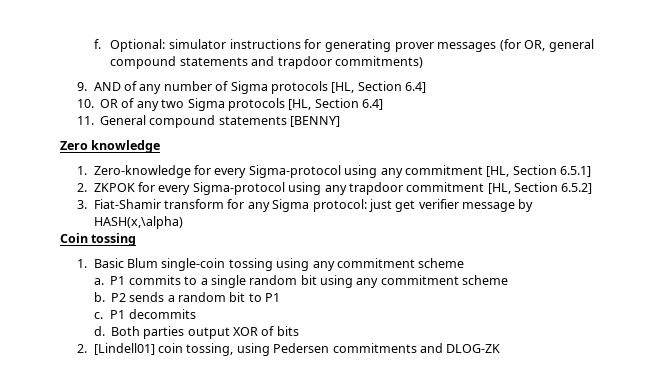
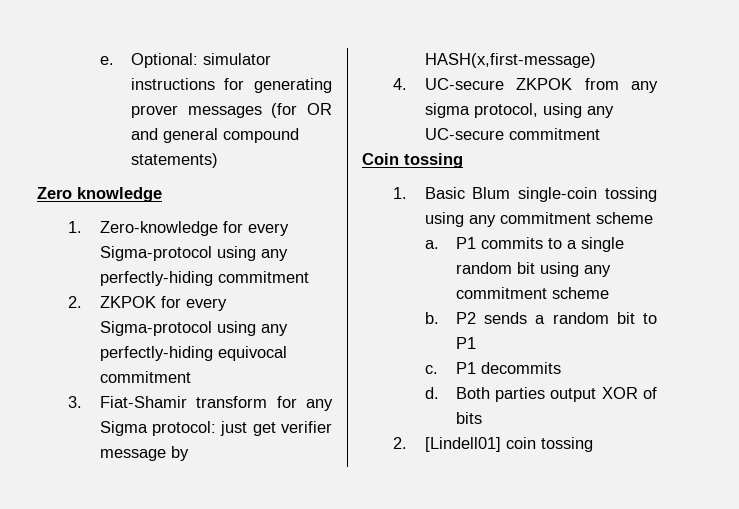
[93,39,101,49] f. -> [99,56,114,65] e.
[524,39,594,52] [110,56,423,69] [76,81,427,94] [76,98,384,111] [76,115,341,128] OR, general compound statements and trapdoor commitments) // 9. AND of any number of Sigma protocols [HL, Section 6.4] // 10. OR of any two Sigma protocols [HL, Section 6.4] // 11. General compound statements [BENNY] -> [307,103,332,115] [130,128,299,143] [130,153,218,168] OR and general compound statements)
[404,165,592,177] commitment [HL, Section 6.5.1] -> [99,271,309,286] perfectly-hiding commitment
[348,182,593,195] trapdoor commitment [HL, Section 6.5.2] -> [99,346,287,361] [99,371,191,383] perfectly-hiding equivocal commitment
[93,216,183,229] HASH(x,\alpha) -> [424,53,596,68] [393,78,658,93] [424,103,614,118] [424,128,600,140] HASH(x,first-message) // 4. UC-secure ZKPOK from any sigma protocol, using any UC-secure commitment
[186,343,501,356] tossing, using Pedersen commitments and DLOG-ZK -> [540,437,593,452] tossing

